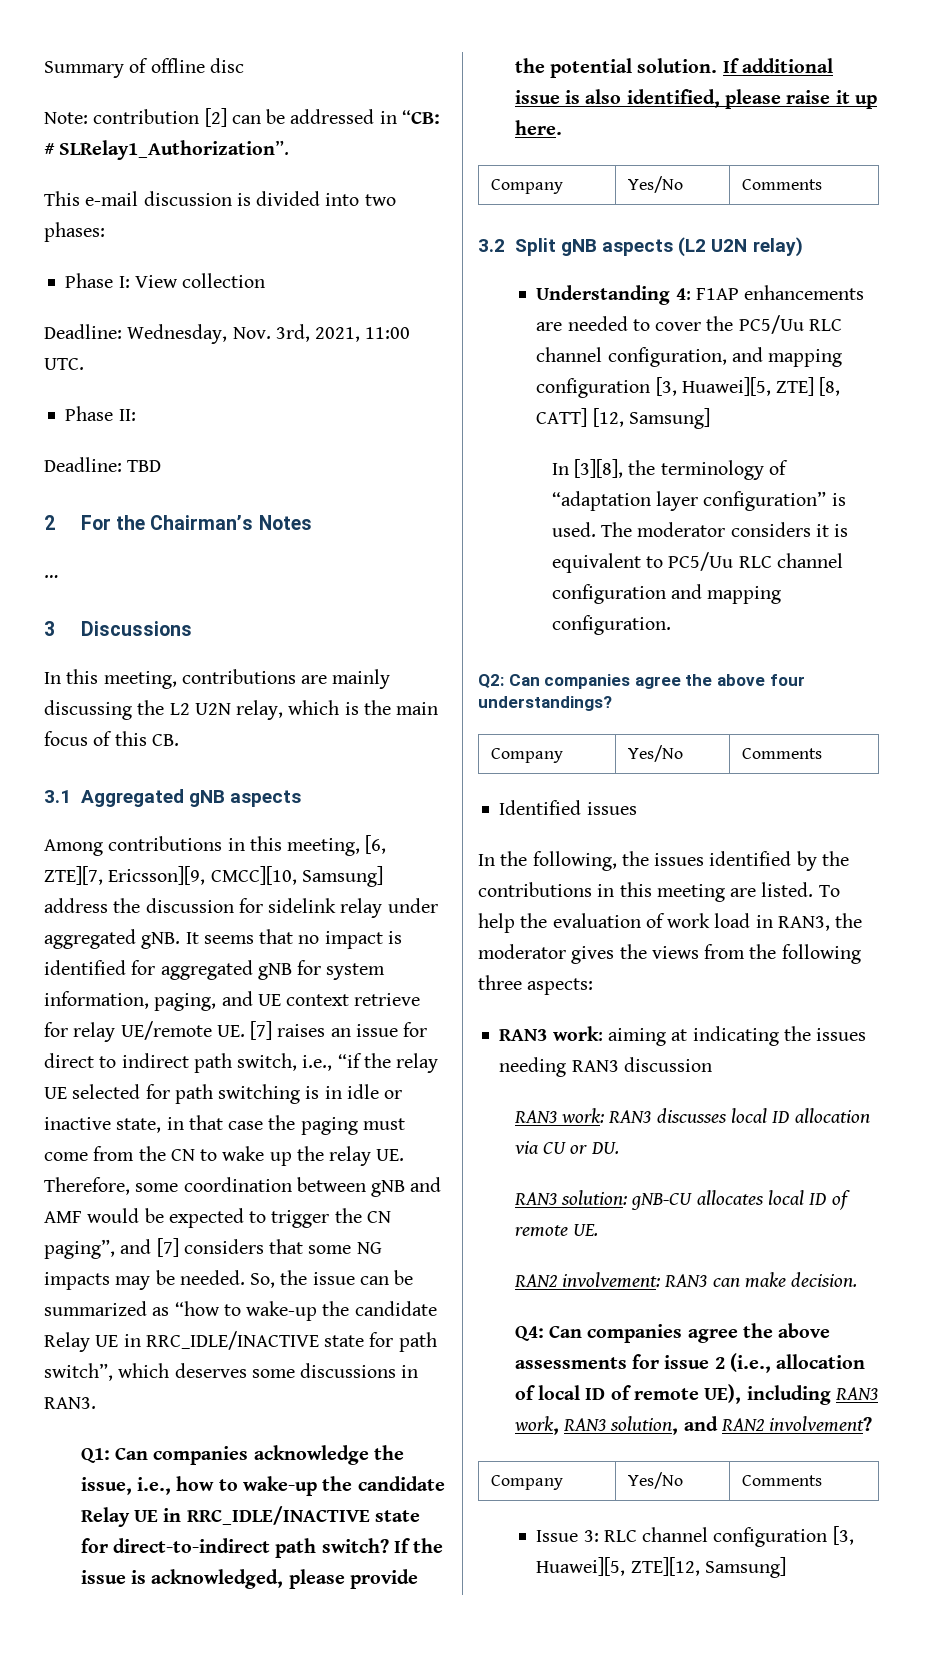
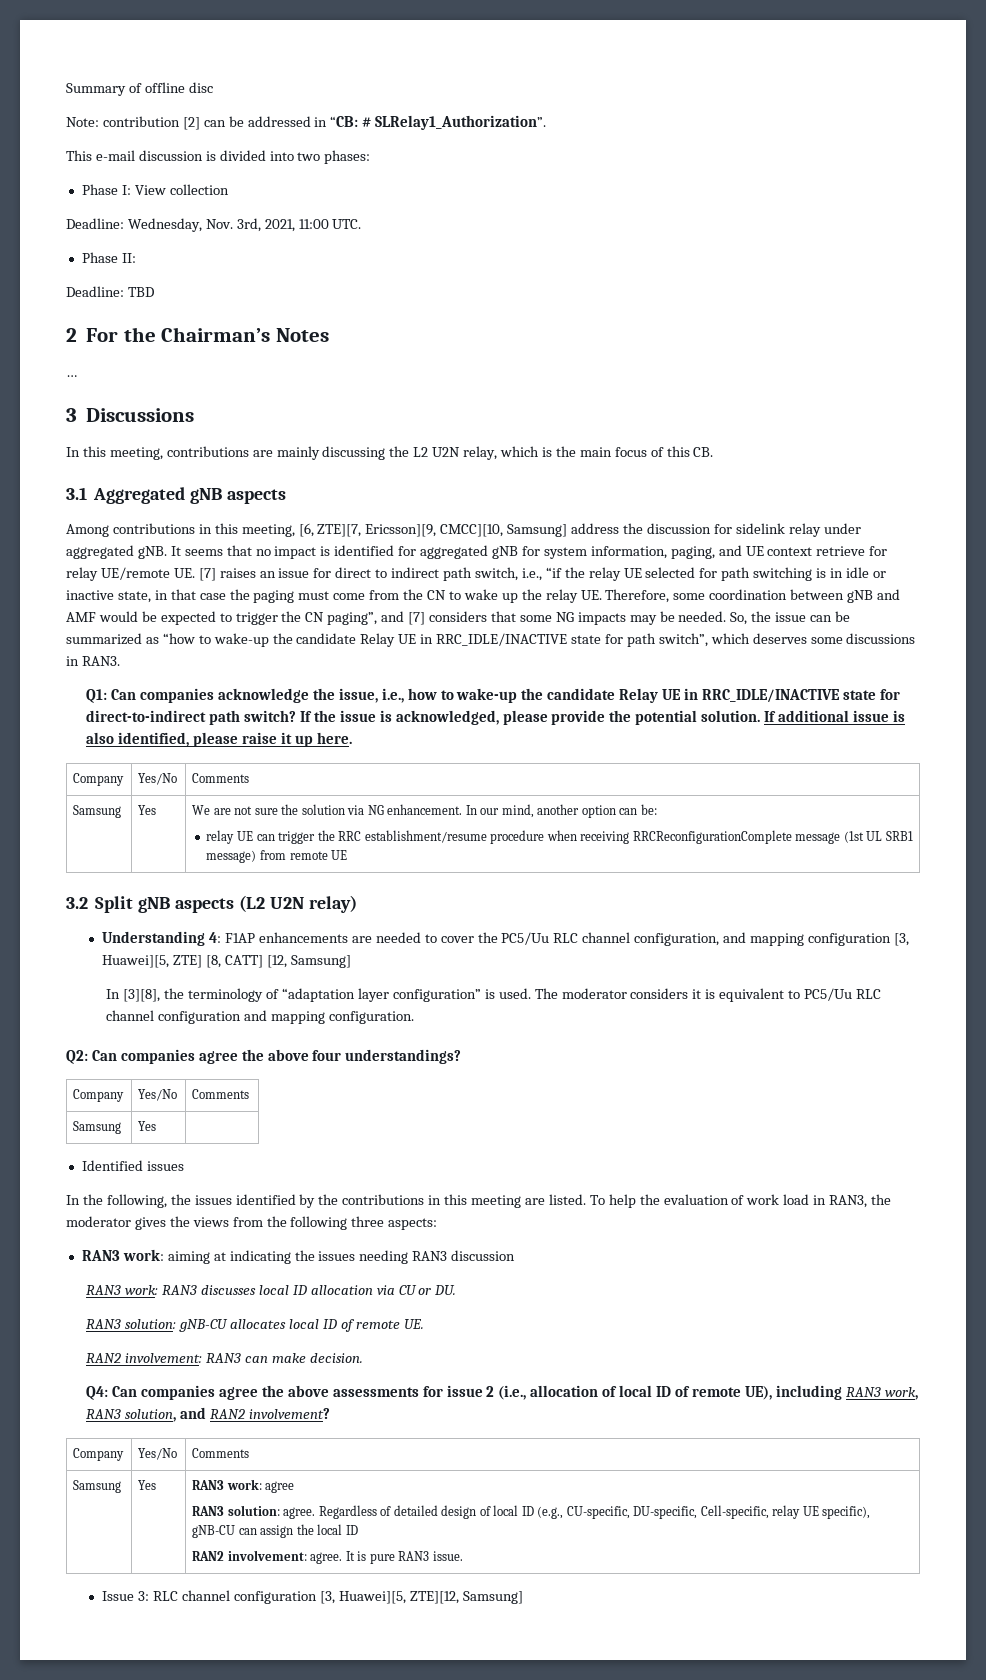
(822, 184) none -> [73,805,122,818] [138,805,157,815] [192,804,657,818] [206,830,913,844] [206,850,348,863] // Samsung | Yes | We are not sure the solution via NG enhancement. In our mind, another option can be: // relay UE can trigger the RRC establishment/resume procedure when receiving RRCReconfigurationComplete message (1st UL SRB1 message) from remote UE
(822, 753) none -> [73,1121,122,1134] [138,1121,157,1131] // Samsung | Yes |
(822, 1480) none -> [73,1480,122,1493] [138,1480,157,1490] [192,1479,295,1493] [192,1505,871,1519] [192,1524,358,1538] [192,1550,463,1564] // Samsung | Yes | RAN3 work: agree // RAN3 solution: agree. Regardless of detailed design of local ID (e.g., CU-specific, DU-specific, Cell-specific, relay UE specific), gNB-CU can assign the local ID // RAN2 involvement: agree. It is pure RAN3 issue.

